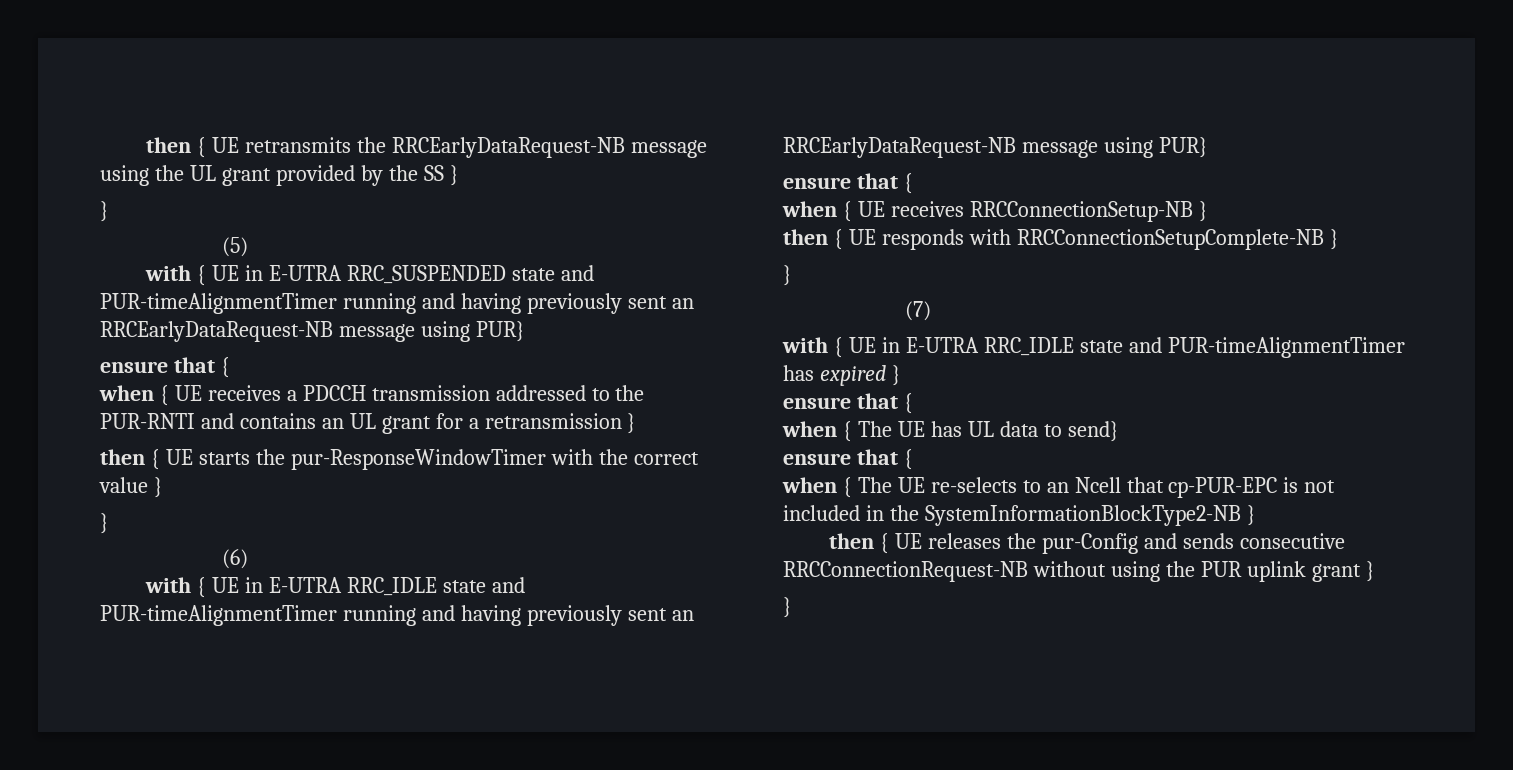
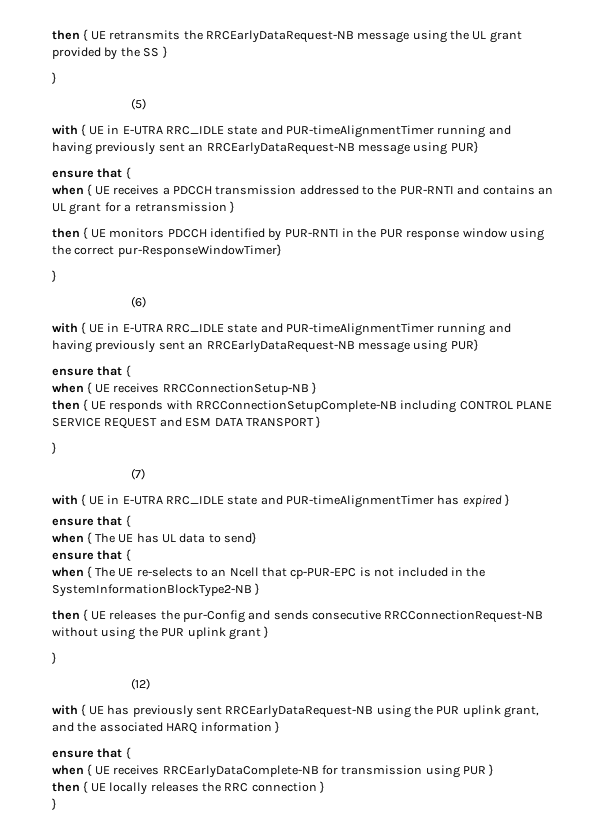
[347,265,507,284] RRC_SUSPENDED -> [165,126,224,135] RRC_IDLE
[198,449,699,470] [99,477,163,498] starts the pur-ResponseWindowTimer with the correct value } -> [109,228,544,241] [52,244,281,257] monitors PDCCH identified by PUR-RNTI in the PUR response window using the correct pur-ResponseWindowTimer}
(1324, 239) none -> [400,400,552,413] [52,417,314,429] including CONTROL PLANE SERVICE REQUEST and ESM DATA TRANSPORT
(792, 607) none -> [131,678,151,690] [52,704,540,718] [52,721,279,734] [52,747,131,759] [52,764,494,778] [52,781,324,795] [52,798,56,810] // (12) // with { UE has previously sent RRCEarlyDataRequest-NB using the PUR uplink grant, and the associated HARQ information } // ensure that { // when { UE receives RRCEarlyDataComplete-NB for transmission using PUR } // then { UE locally releases the RRC connection } // }

